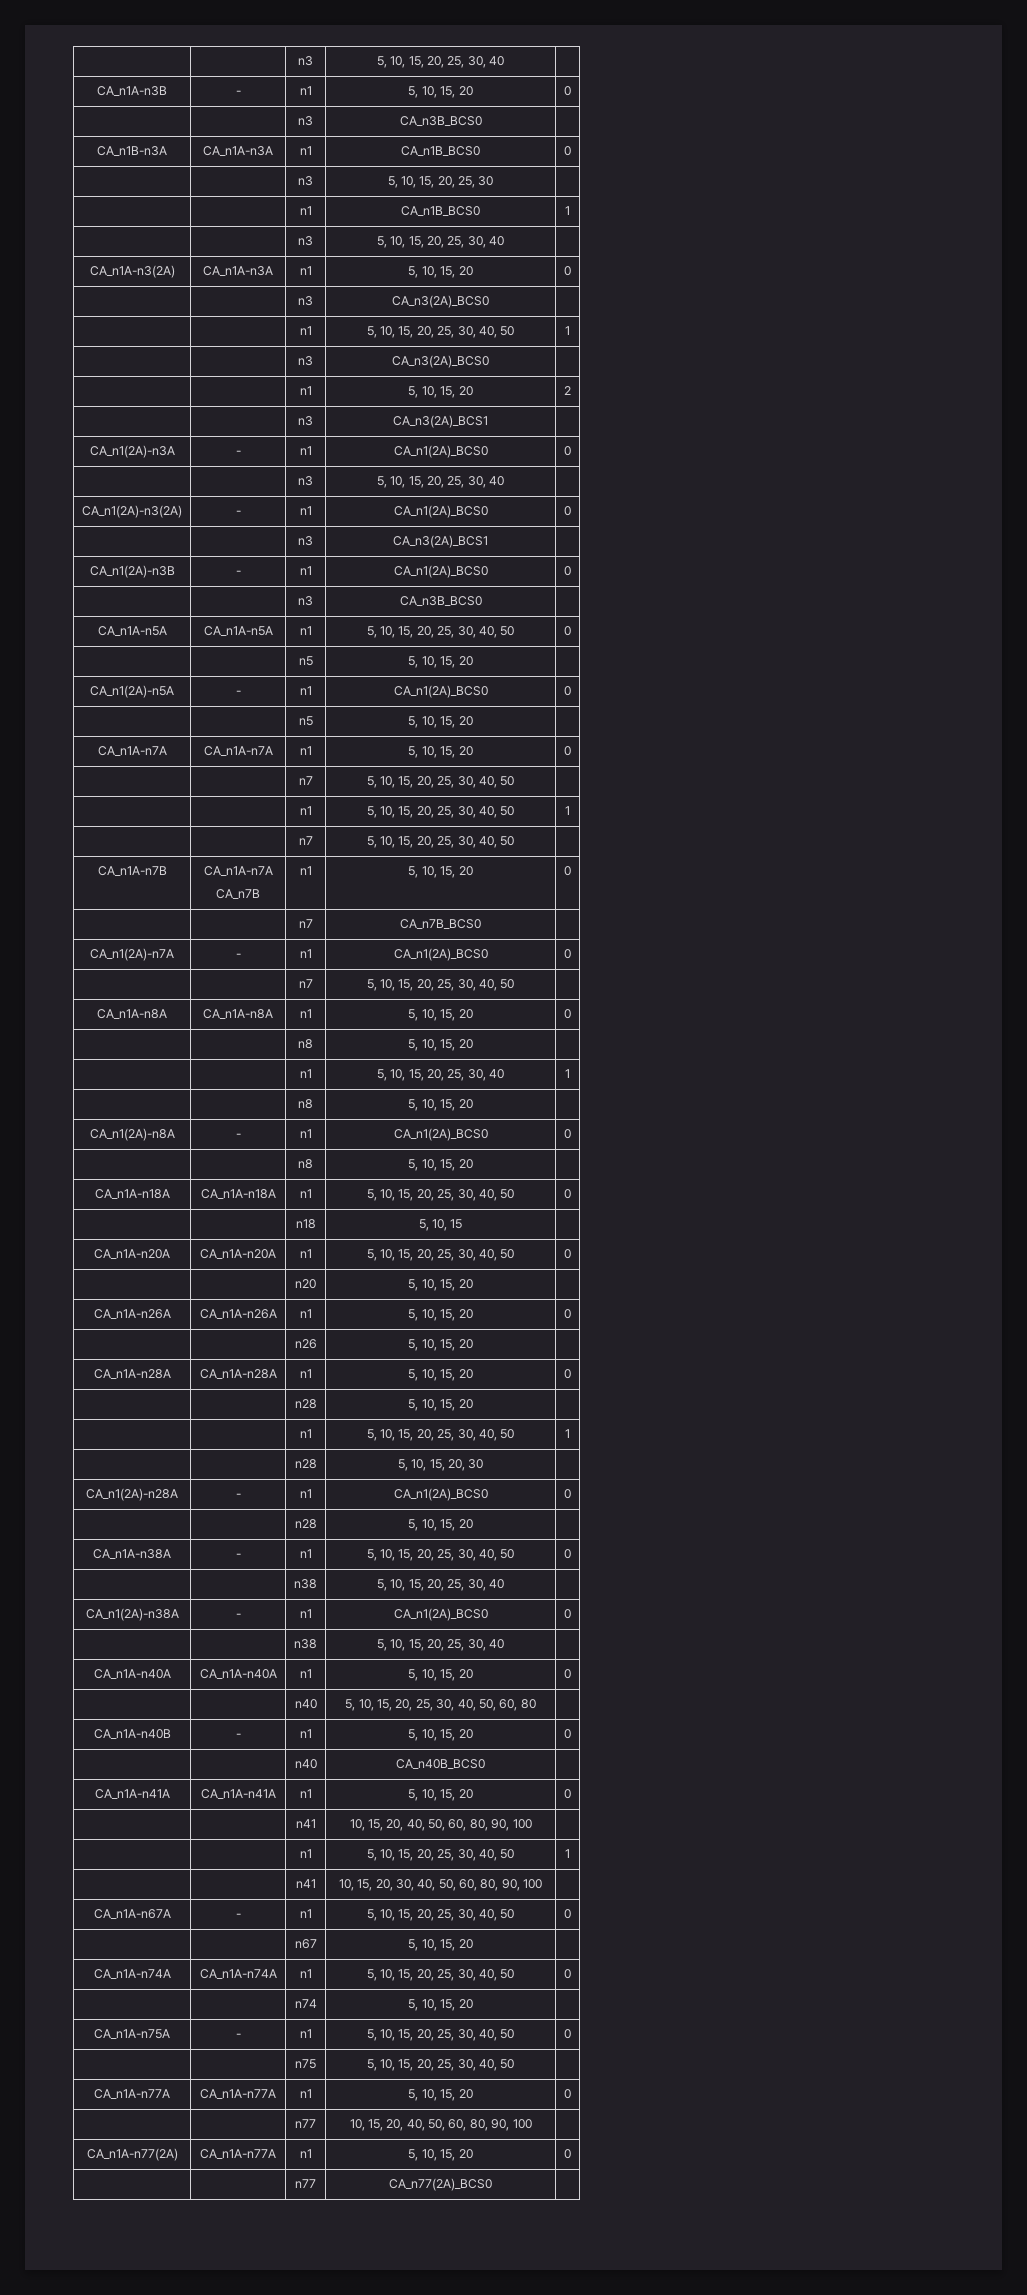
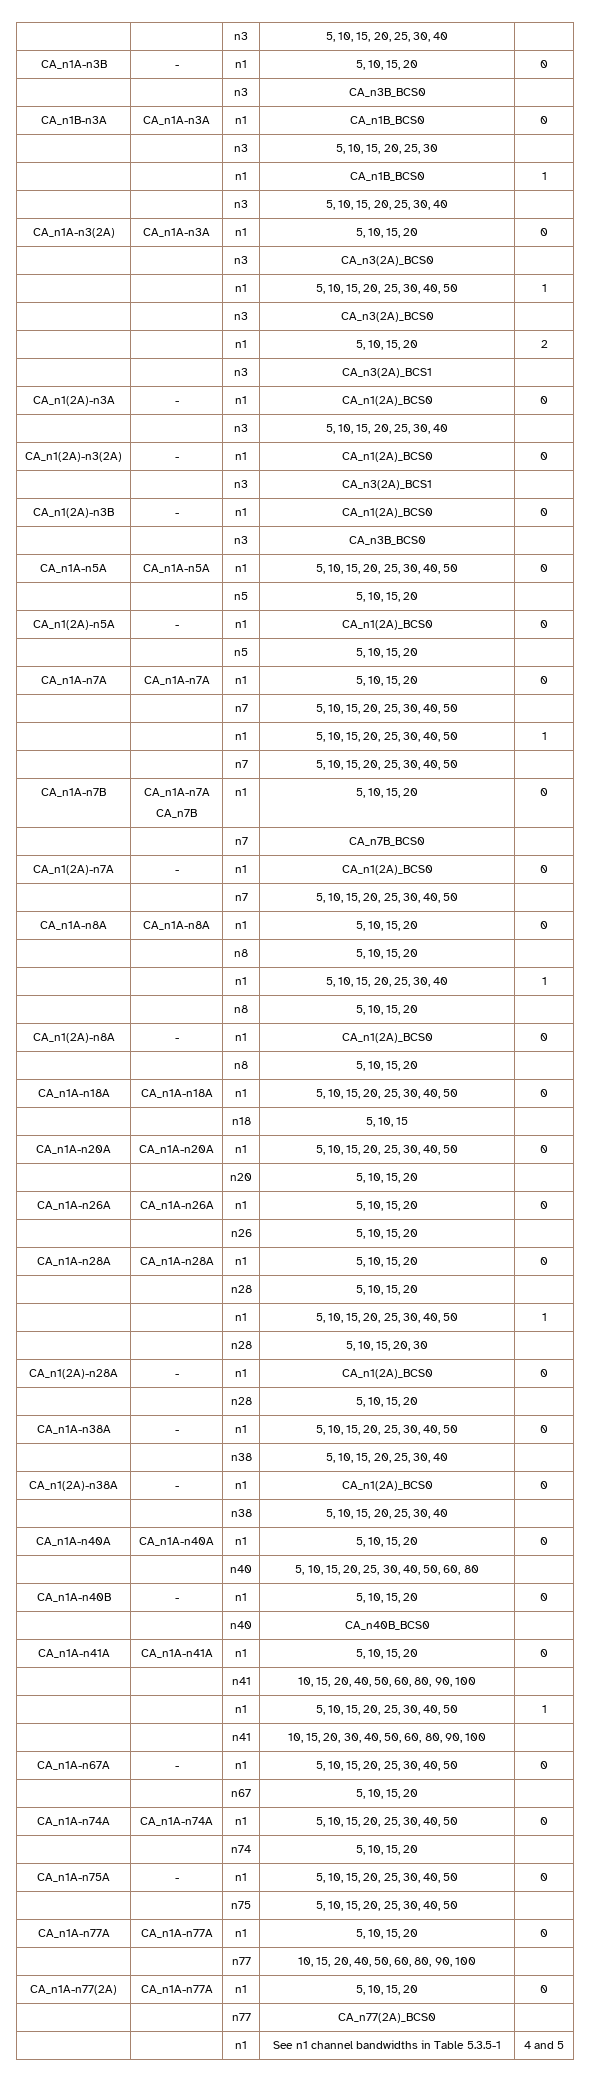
(493, 2184) none -> [235,2041,247,2049] [273,2040,501,2049] [523,2041,565,2049] // | | n1 | See n1 channel bandwidths in Table 5.3.5-1 | 4 and 5

